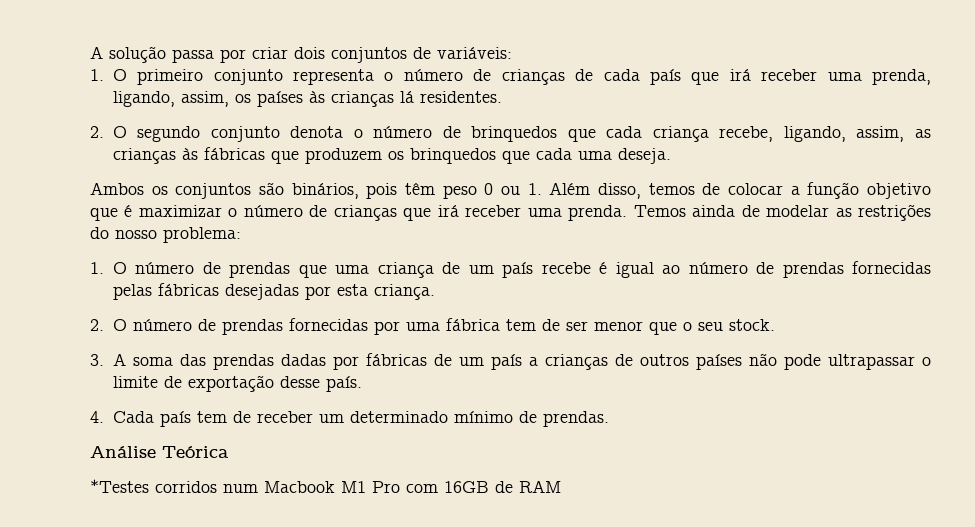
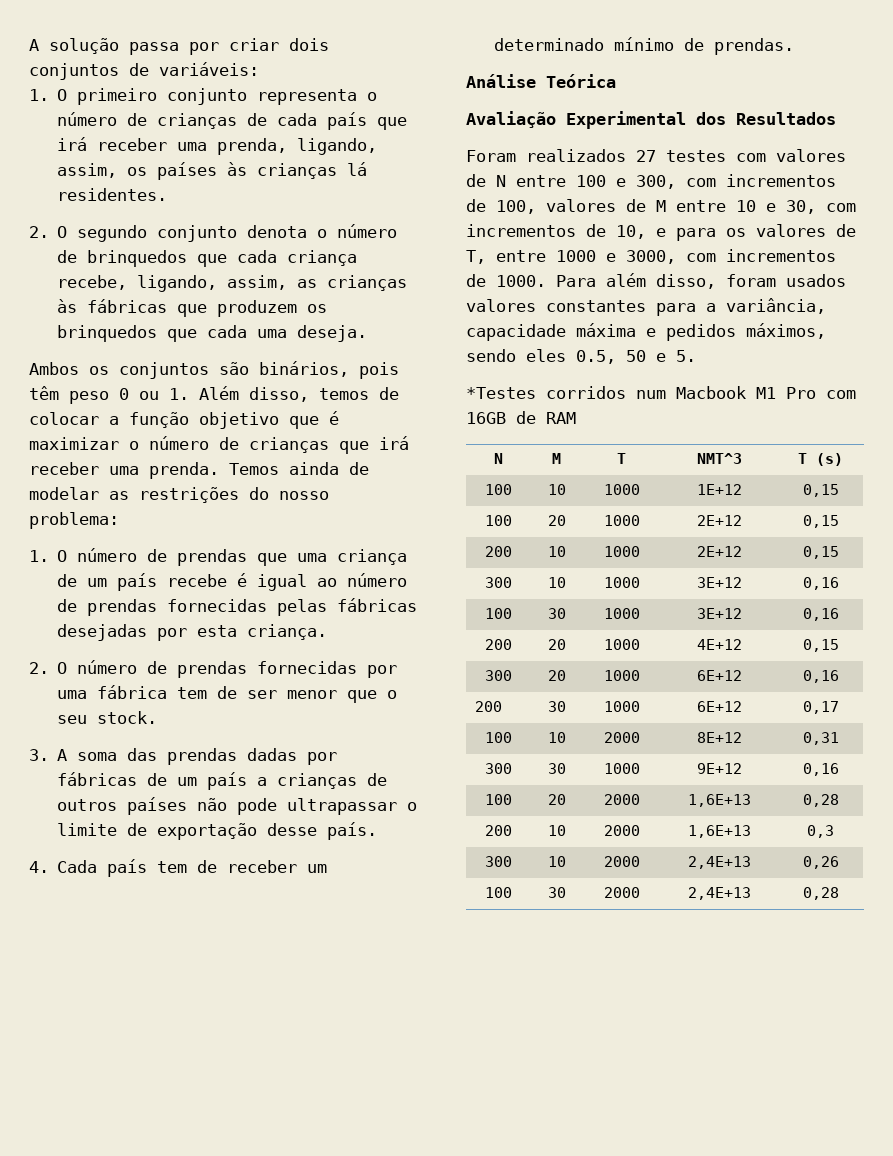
(229, 452) none -> [466,111,836,129] [466,149,846,162] [466,174,836,189] [466,199,856,214] [466,224,856,241] [466,249,836,264] [466,273,846,289] [466,298,826,316] [466,323,826,341] [466,349,696,364] // Avaliação Experimental dos Resultados // Foram realizados 27 testes com valores de N entre 100 e 300, com incrementos de 100, valores de M entre 10 e 30, com incrementos de 10, e para os valores de T, entre 1000 e 3000, com incrementos de 1000. Para além disso, foram usados valores constantes para a variância, capacidade máxima e pedidos máximos, sendo eles 0.5, 50 e 5.
(561, 486) none -> [494,453,503,464] [552,453,561,464] [617,453,626,464] [696,453,742,464] [798,453,843,466] [485,484,512,495] [547,484,566,495] [603,484,640,495] [696,484,742,495] [802,484,839,497] [485,515,512,526] [547,515,566,526] [603,515,640,526] [696,515,742,526] [802,515,839,528] [485,546,512,557] [547,546,566,557] [603,546,640,557] [696,546,742,557] [802,546,839,559] [485,577,512,588] [547,577,566,588] [603,577,640,588] [696,577,742,588] [802,577,839,590] [485,608,512,619] [547,608,566,619] [603,608,640,619] [696,608,742,619] [802,608,839,621] [485,639,512,650] [547,639,566,650] [603,639,640,650] [696,639,742,650] [802,639,839,652] [485,670,512,681] [547,670,566,681] [603,670,640,681] [696,670,742,681] [802,670,839,683] [474,701,502,712] [547,701,566,712] [603,701,640,712] [696,701,742,712] [802,701,839,714] [485,732,512,743] [547,732,566,743] [603,732,640,743] [696,732,742,743] [802,732,839,745] [485,763,512,774] [547,763,566,774] [603,763,640,774] [696,763,742,774] [802,763,839,776] [485,794,512,805] [547,794,566,805] [603,794,640,805] [687,794,751,807] [802,794,839,807] [485,825,512,836] [547,825,566,836] [603,825,640,836] [687,825,751,838] [807,825,834,838] [485,856,512,867] [547,856,566,867] [603,856,640,867] [687,856,751,869] [802,856,839,869] [485,887,512,898] [547,887,566,898] [603,887,640,898] [687,887,751,900] [802,887,839,900] // N | M | T | NMT^3 | T (s) // 100 | 10 | 1000 | 1E+12 | 0,15 // 100 | 20 | 1000 | 2E+12 | 0,15 // 200 | 10 | 1000 | 2E+12 | 0,15 // 300 | 10 | 1000 | 3E+12 | 0,16 // 100 | 30 | 1000 | 3E+12 | 0,16 // 200 | 20 | 1000 | 4E+12 | 0,15 // 300 | 20 | 1000 | 6E+12 | 0,16 // 200 | 30 | 1000 | 6E+12 | 0,17 // 100 | 10 | 2000 | 8E+12 | 0,31 // 300 | 30 | 1000 | 9E+12 | 0,16 // 100 | 20 | 2000 | 1,6E+13 | 0,28 // 200 | 10 | 2000 | 1,6E+13 | 0,3 // 300 | 10 | 2000 | 2,4E+13 | 0,26 // 100 | 30 | 2000 | 2,4E+13 | 0,28

